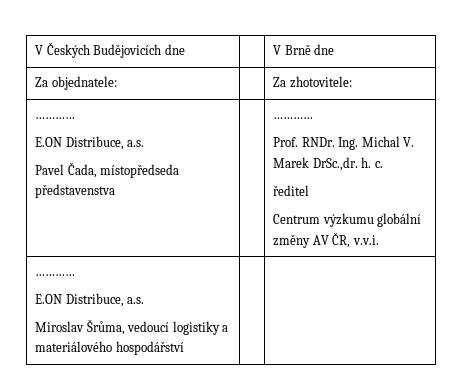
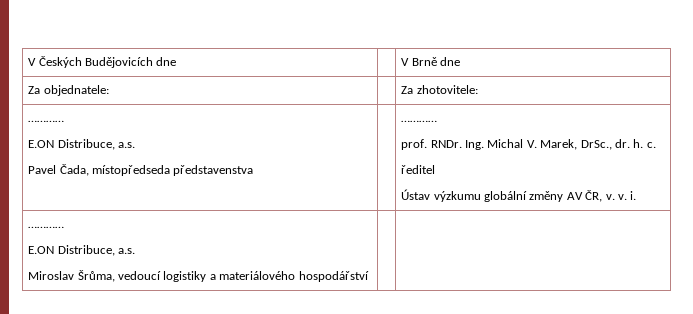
[273,137,299,147] Prof. -> [401,139,428,150] prof.
[273,157,358,171] Marek DrSc.,dr. -> [540,139,630,150] Marek, DrSc., dr.
[273,214,321,224] Centrum -> [401,189,431,200] Ústav
[352,235,379,245] v.v.i. -> [605,191,637,200] v. v. i.

